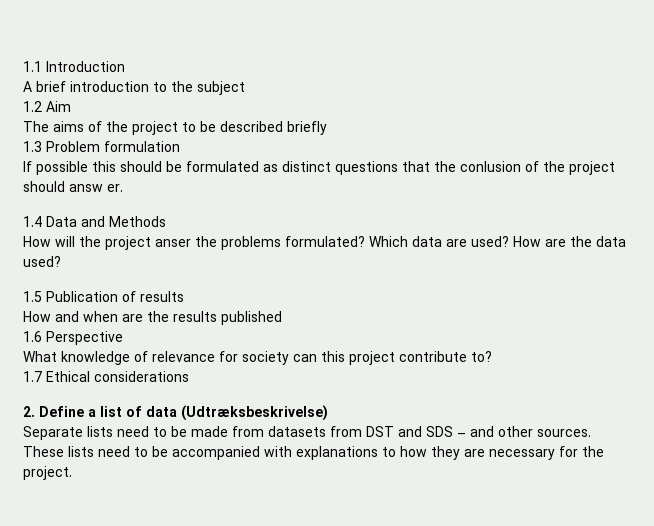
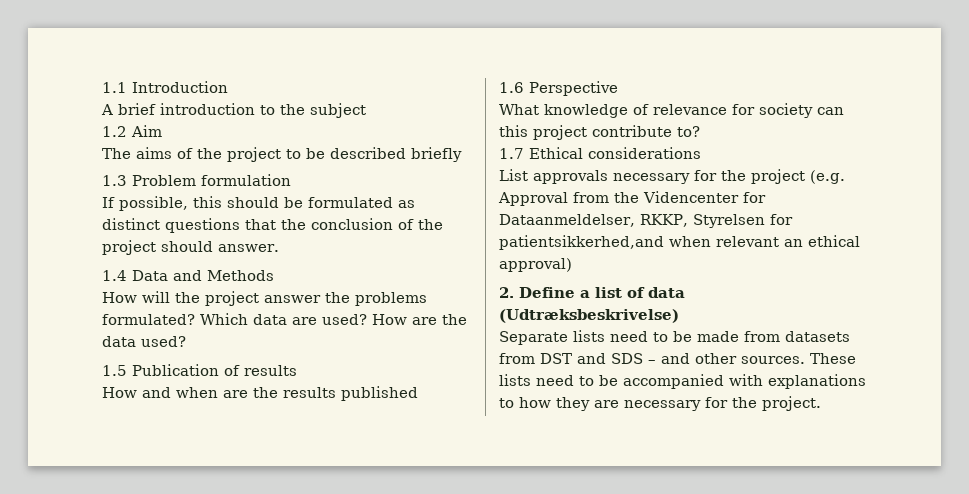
[36,161,88,175] possible -> [119,196,188,211] possible,
[460,161,521,172] conlusion -> [311,218,393,230] conclusion
[69,184,123,192] answ er. -> [218,244,279,252] answer.
[155,239,191,247] anser -> [264,295,321,303] answer
(189, 376) none -> [499,169,845,184] [498,191,766,206] [499,214,793,228] [499,235,860,250] [499,258,572,272] // List approvals necessary for the project (e.g. Approval from the Videncenter for Dataanmeldelser, RKKP, Styrelsen for patientsikkerhed,and when relevant an ethical approval)

